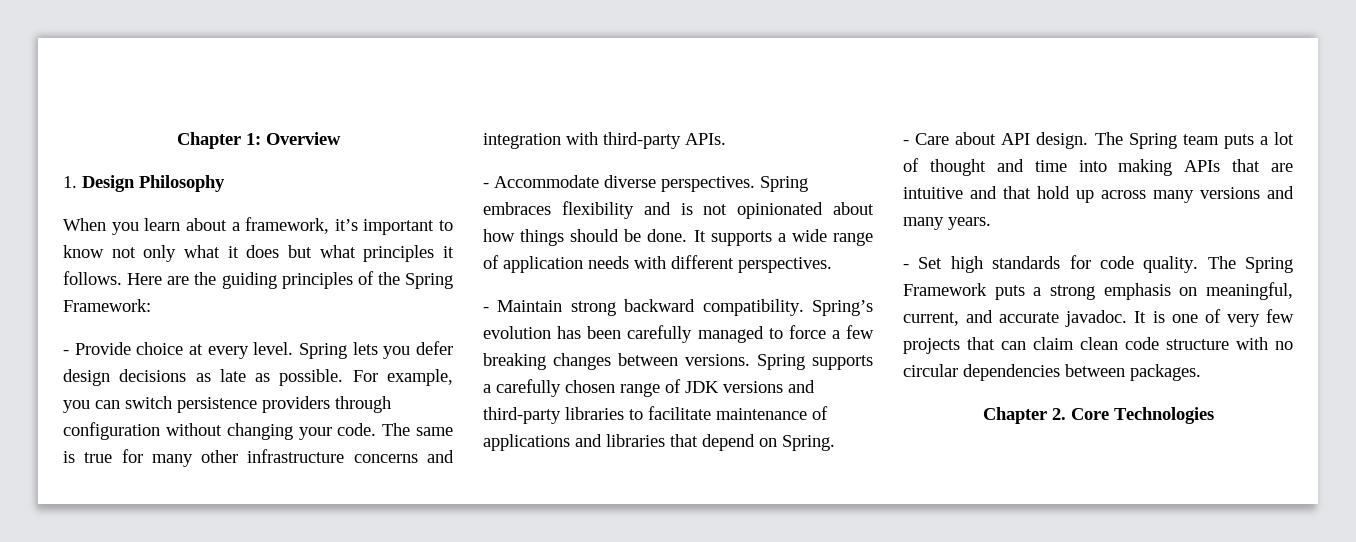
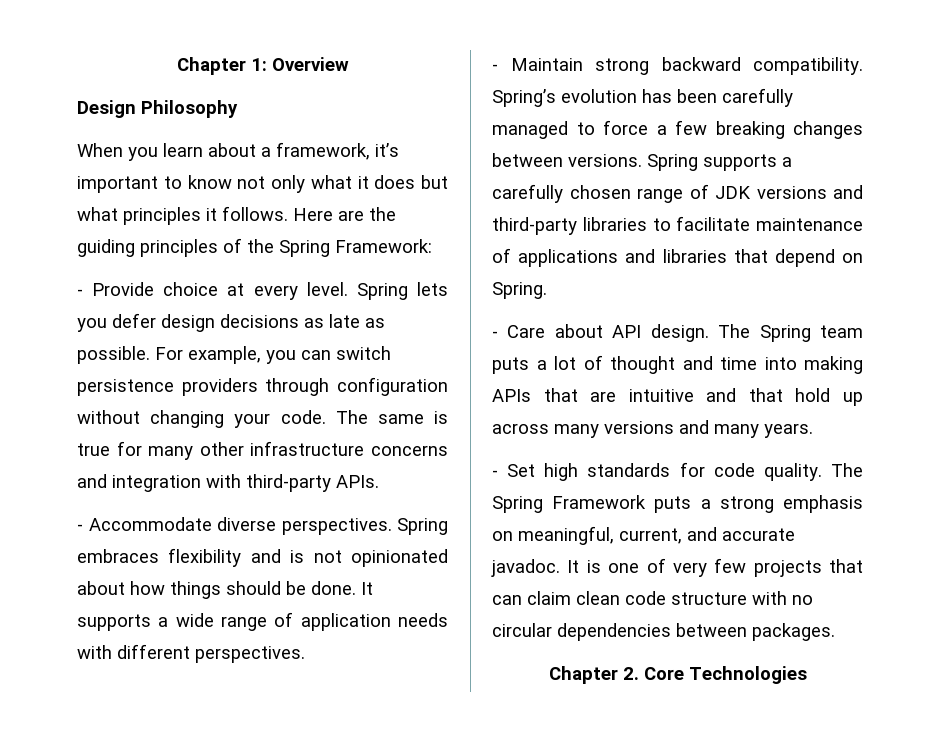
[63,176,77,188] 1. -> (349, 64) none

